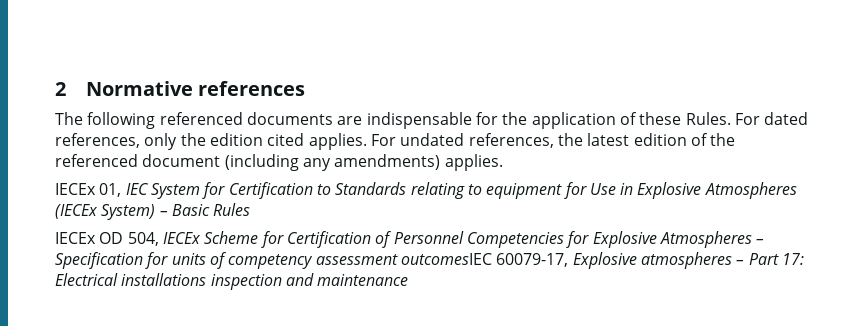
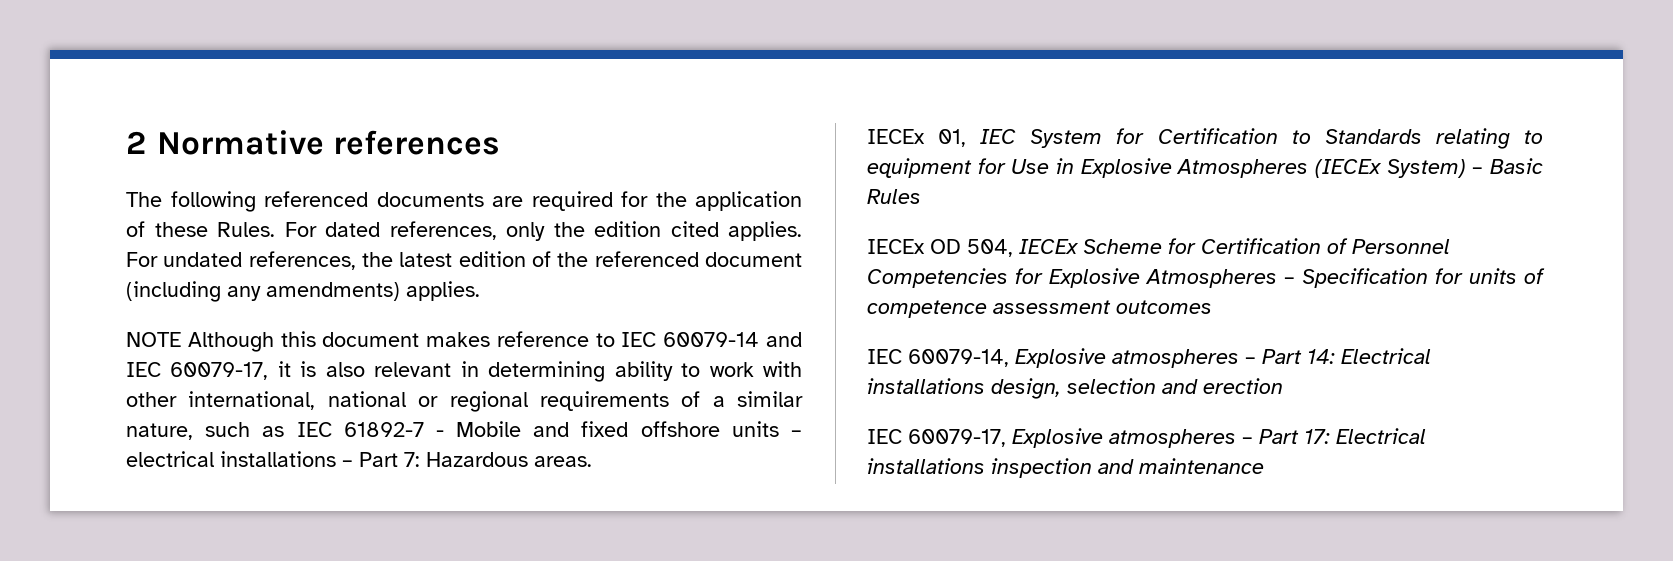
[366,112,472,129] indispensable -> [531,191,613,211] required
(503, 162) none -> [126,331,802,352] [126,361,803,382] [126,391,803,412] [126,421,802,440] [126,451,592,467] // NOTE Although this document makes reference to IEC 60079-14 and IEC 60079-17, it is also relevant in determining ability to work with other international, national or regional requirements of a similar nature, such as IEC 61892-7 - Mobile and fixed offshore units – electrical installations – Part 7: Hazardous areas.
[228,253,492,269] competency assessment outcomesIEC -> [867,300,1212,318] [867,348,1431,368] [867,378,1283,399] [867,429,902,444] competence assessment outcomes // IEC 60079-14, Explosive atmospheres – Part 14: Electrical installations design, selection and erection // IEC

